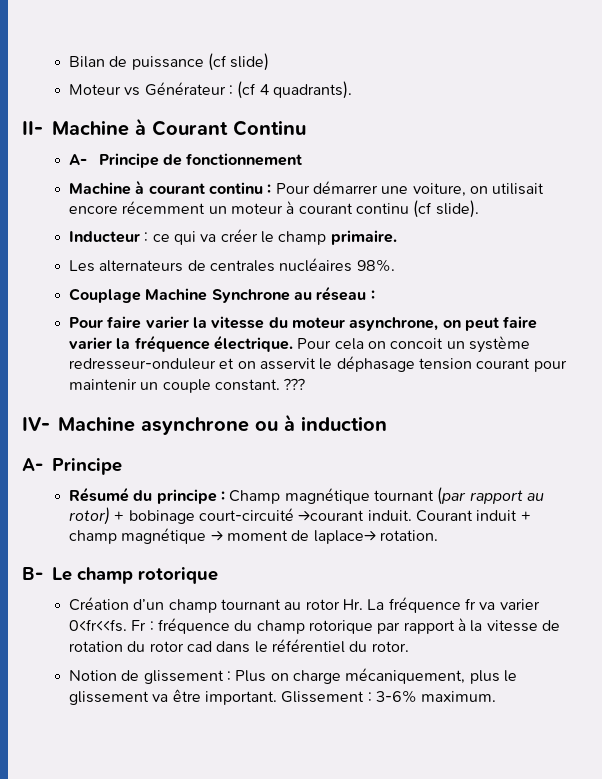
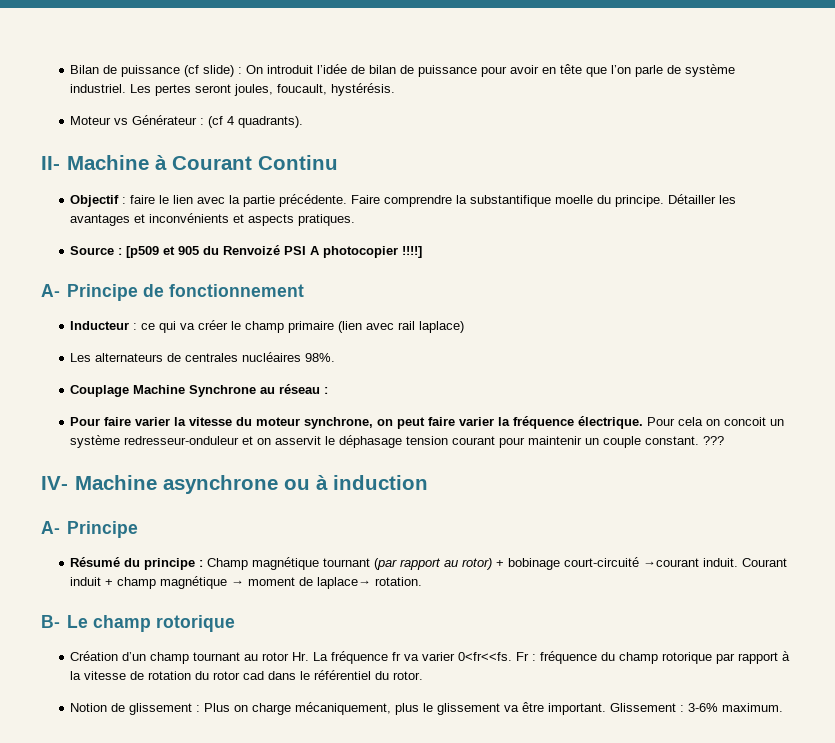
(270, 62) none -> [238,64,736,77] [70,83,396,96] : On introduit l’idée de bilan de puissance pour avoir en tête que l’on parle de système industriel. Les pertes seront joules, foucault, hystérésis.
[69,153,303,168] [69,180,545,197] [69,200,479,218] A- Principe de fonctionnement // Machine à courant continu : Pour démarrer une voiture, on utilisait encore récemment un moteur à courant continu (cf slide). -> [70,194,737,207] [70,213,356,226] [70,245,423,258] [41,284,304,301] Objectif : faire le lien avec la partie précédente. Faire comprendre la substantifique moelle du principe. Détailler les avantages et inconvénients et aspects pratiques. // Source : [p509 et 905 du Renvoizé PSI A photocopier !!!!] // A- Principe de fonctionnement
[330,230,397,245] primaire. -> [288,321,465,333] primaire (lien avec rail laplace)
[349,317,439,331] asynchrone, -> [304,417,374,429] synchrone,

